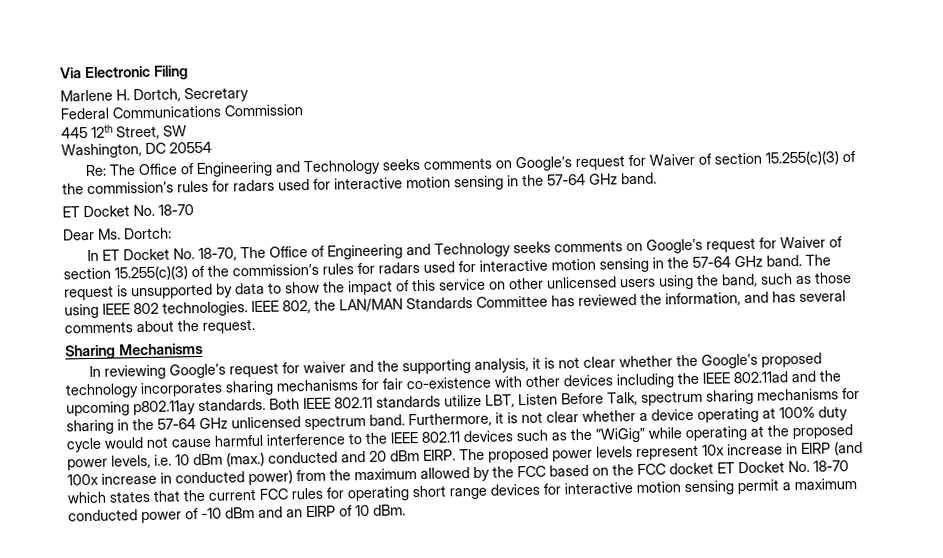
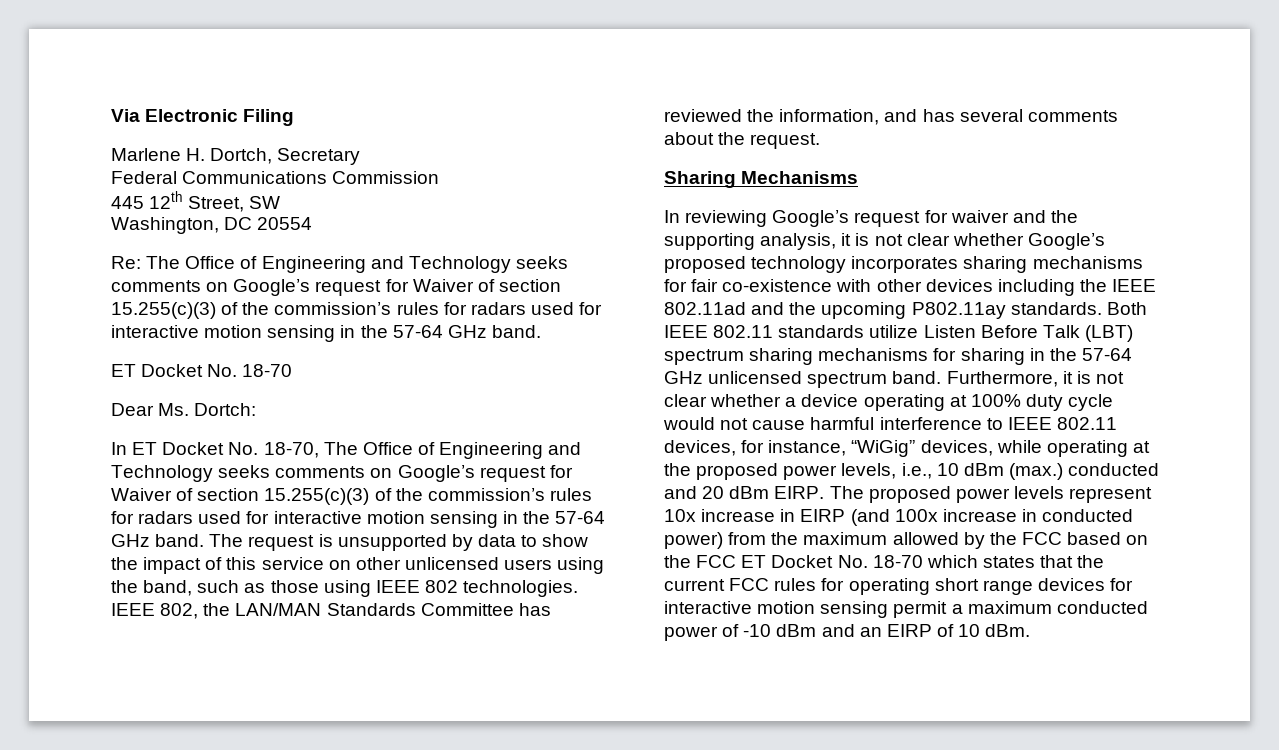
[675,354,698,367] the -> (1024, 239) none
[133,400,196,416] p802.11ay -> [911,302,1006,319] P802.11ay
[485,394,515,408] LBT, -> (919, 331) none
[607,391,638,406] Talk, -> [1042,325,1133,342] Talk (LBT)
[365,427,646,444] the IEEE 802.11 devices such as the “WiGig” -> [1007,417,1117,430] [664,440,993,457] IEEE 802.11 devices, for instance, “WiGig” devices,
[154,454,172,466] i.e. -> [901,463,932,479] i.e.,
[669,462,714,475] docket -> (737, 561) none

